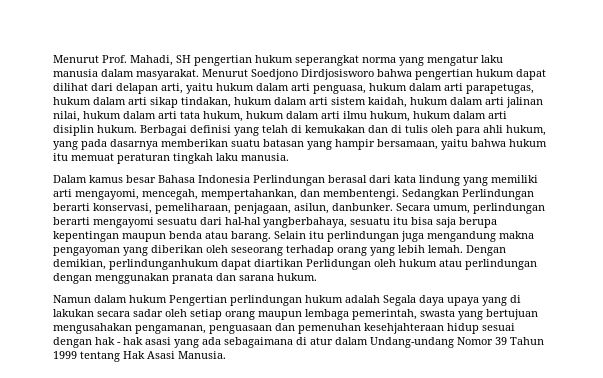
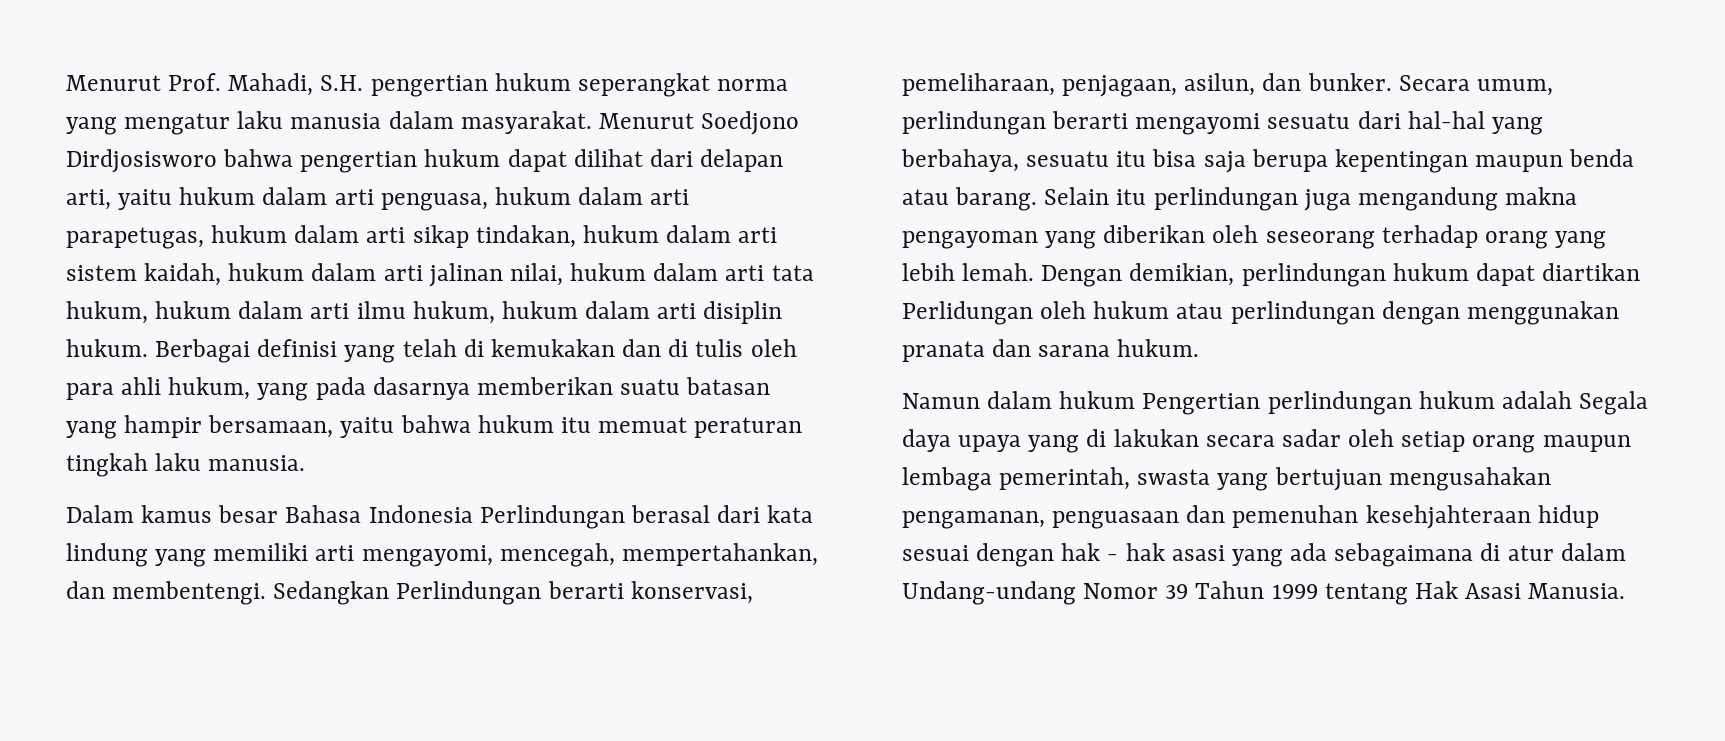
[176,55,191,63] SH -> [320,75,364,91] S.H.
[332,203,393,211] danbunker. -> [1262,73,1392,91] dan bunker.
[263,217,347,228] yangberbahaya, -> [1491,117,1543,135] [901,149,1019,172] yang berbahaya,
[109,259,219,270] perlindunganhukum -> [1241,263,1469,287] perlindungan hukum

